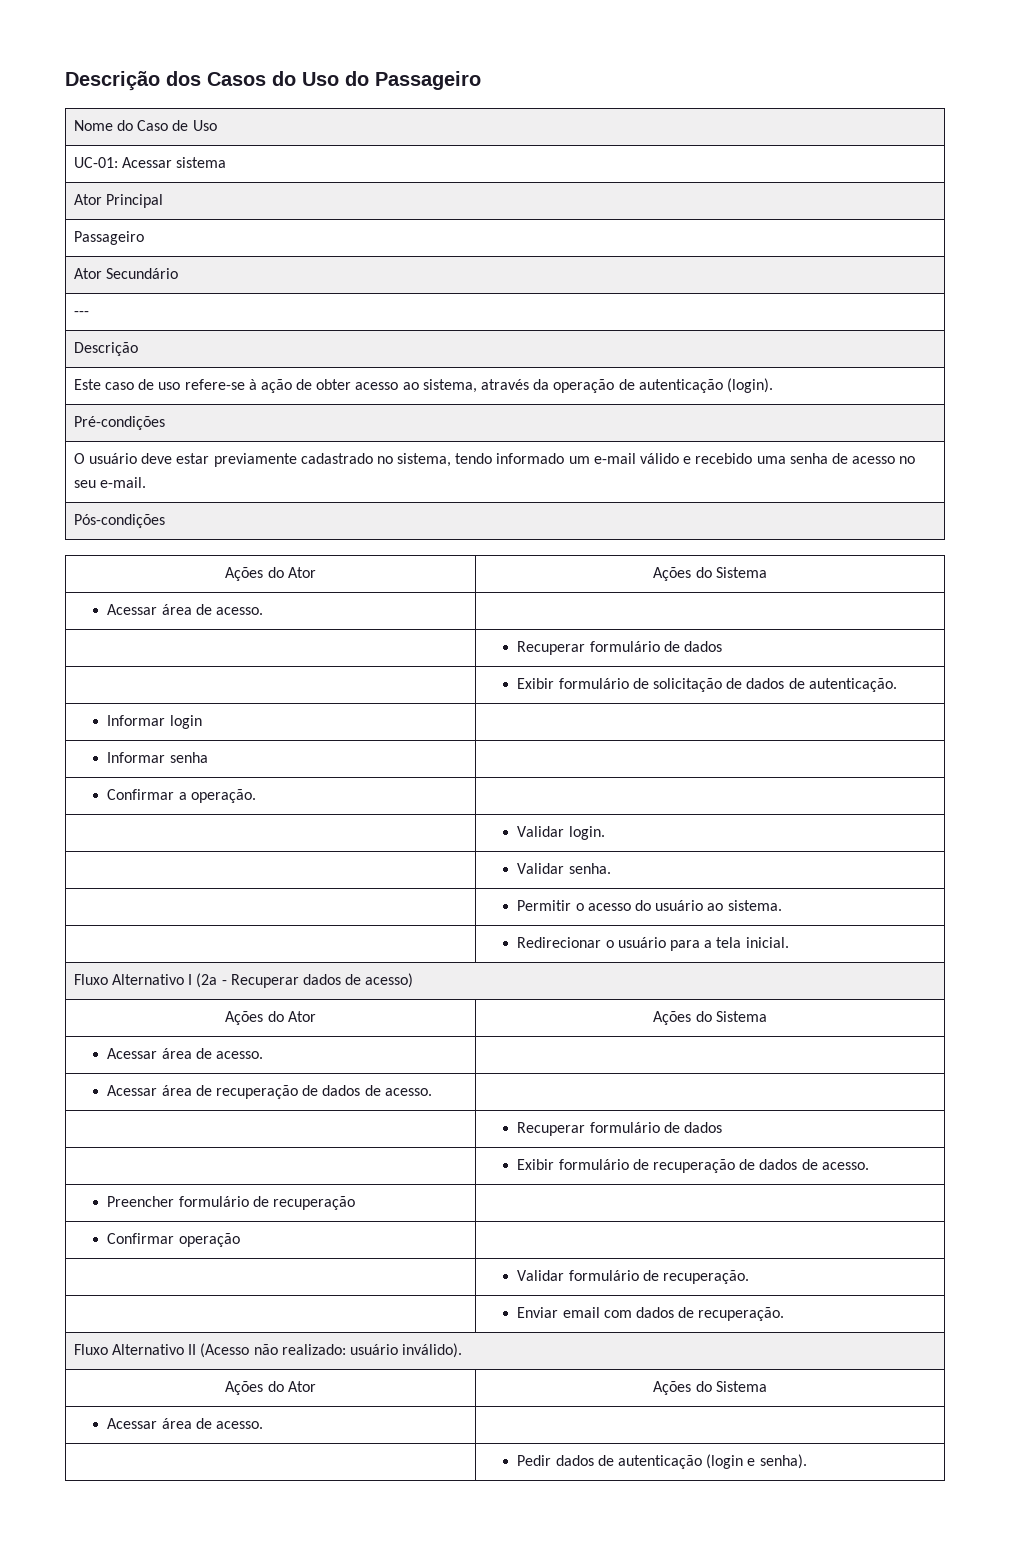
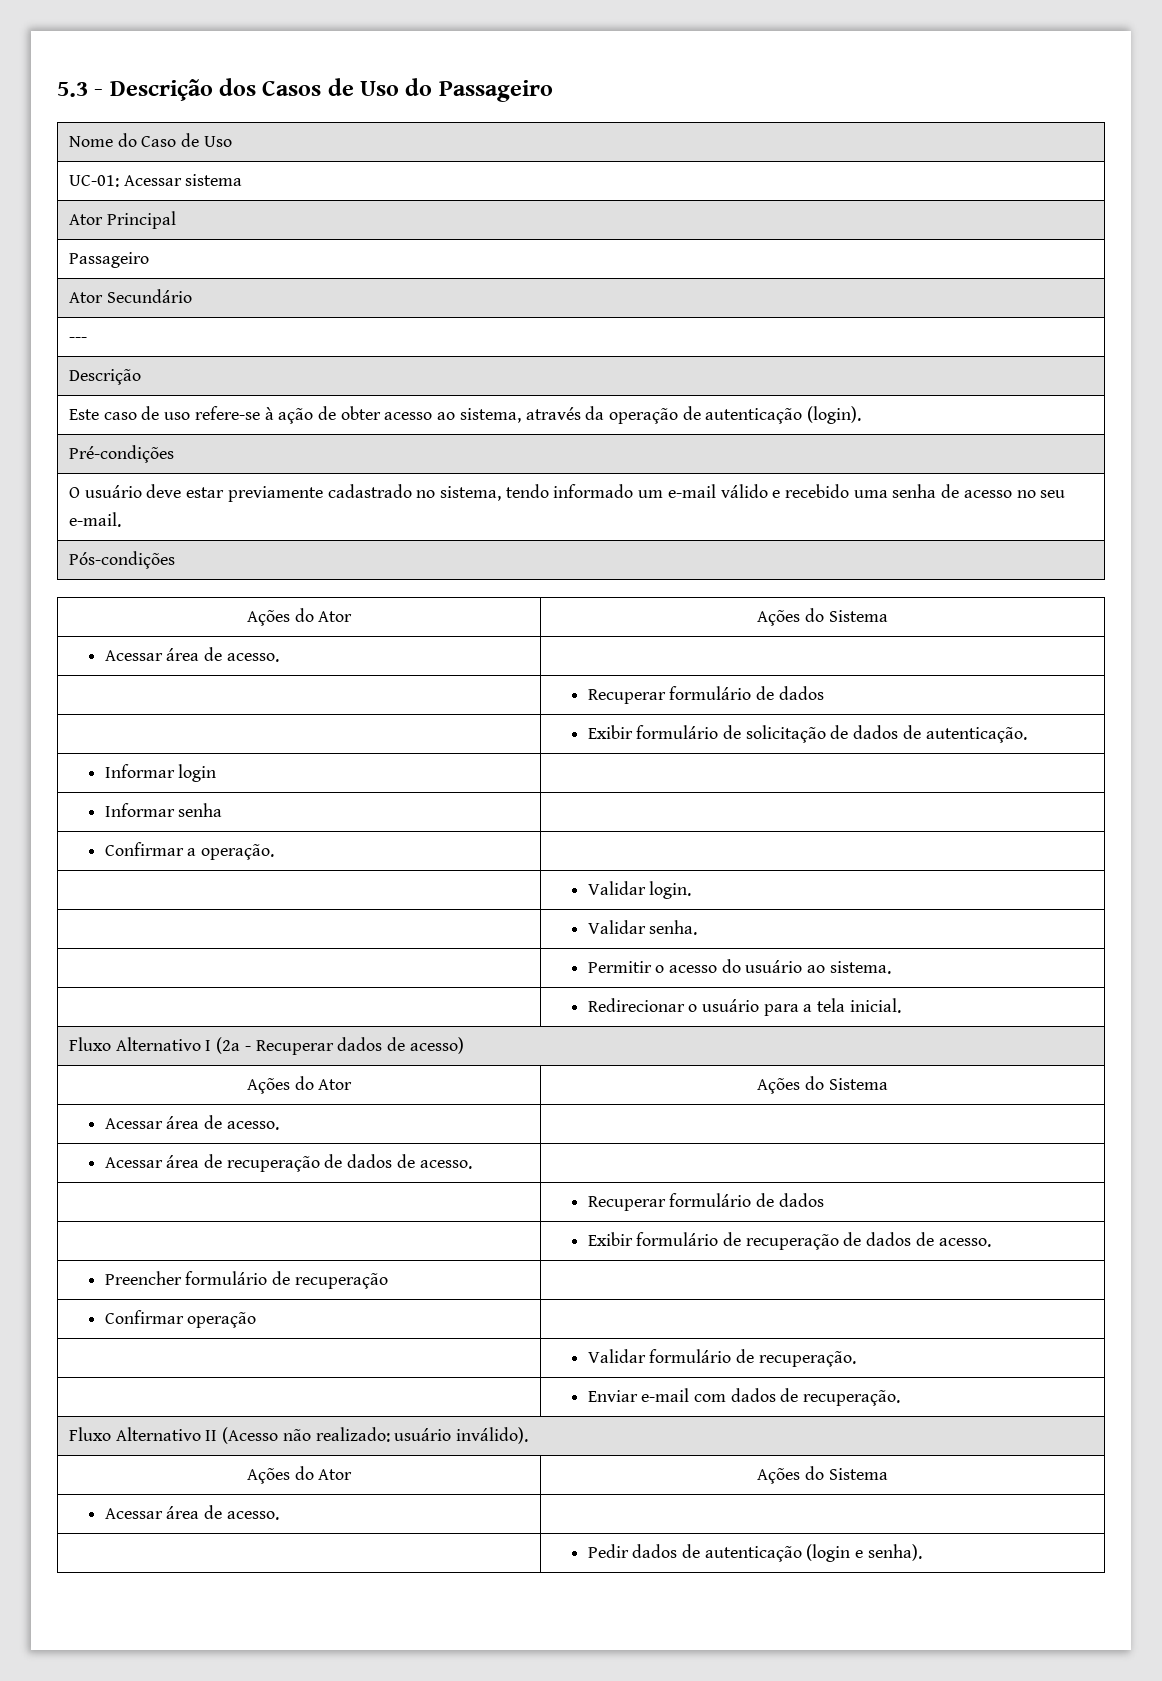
(65, 81) none -> [57,82,104,97] 5.3 -
[272,71,296,86] do -> [327,78,354,96] de
[562,1307,600,1318] email -> [641,1388,690,1402] e-mail

